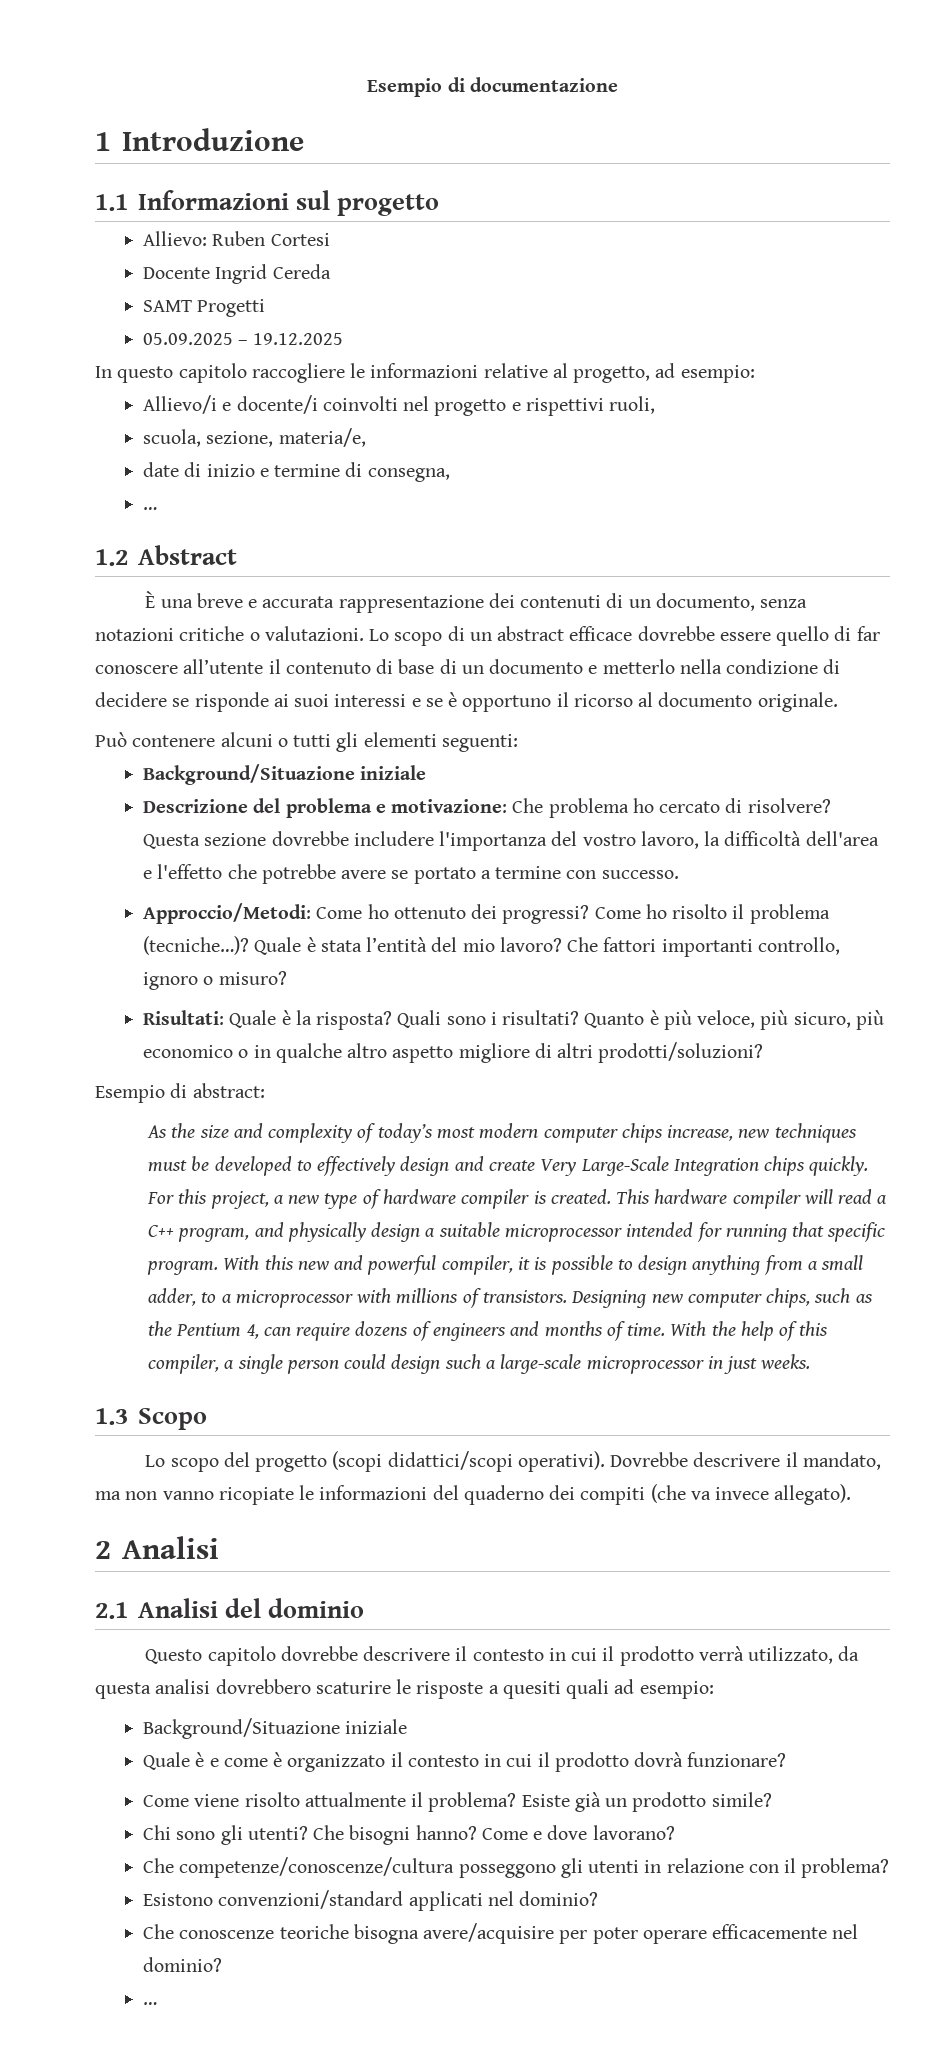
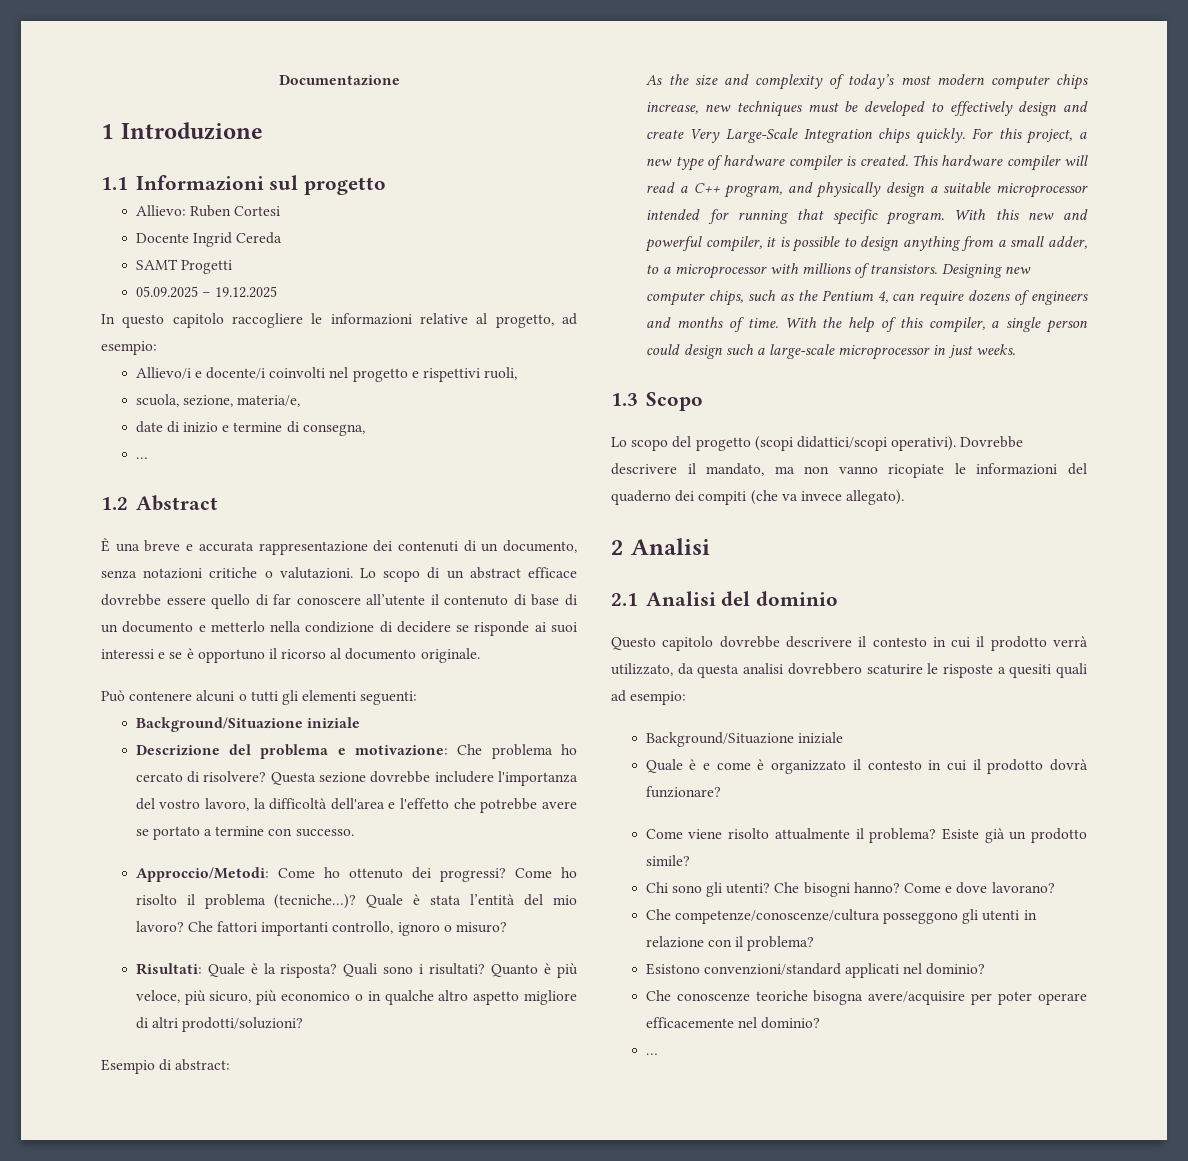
[367,77,618,97] Esempio di documentazione -> [278,75,400,86] Documentazione

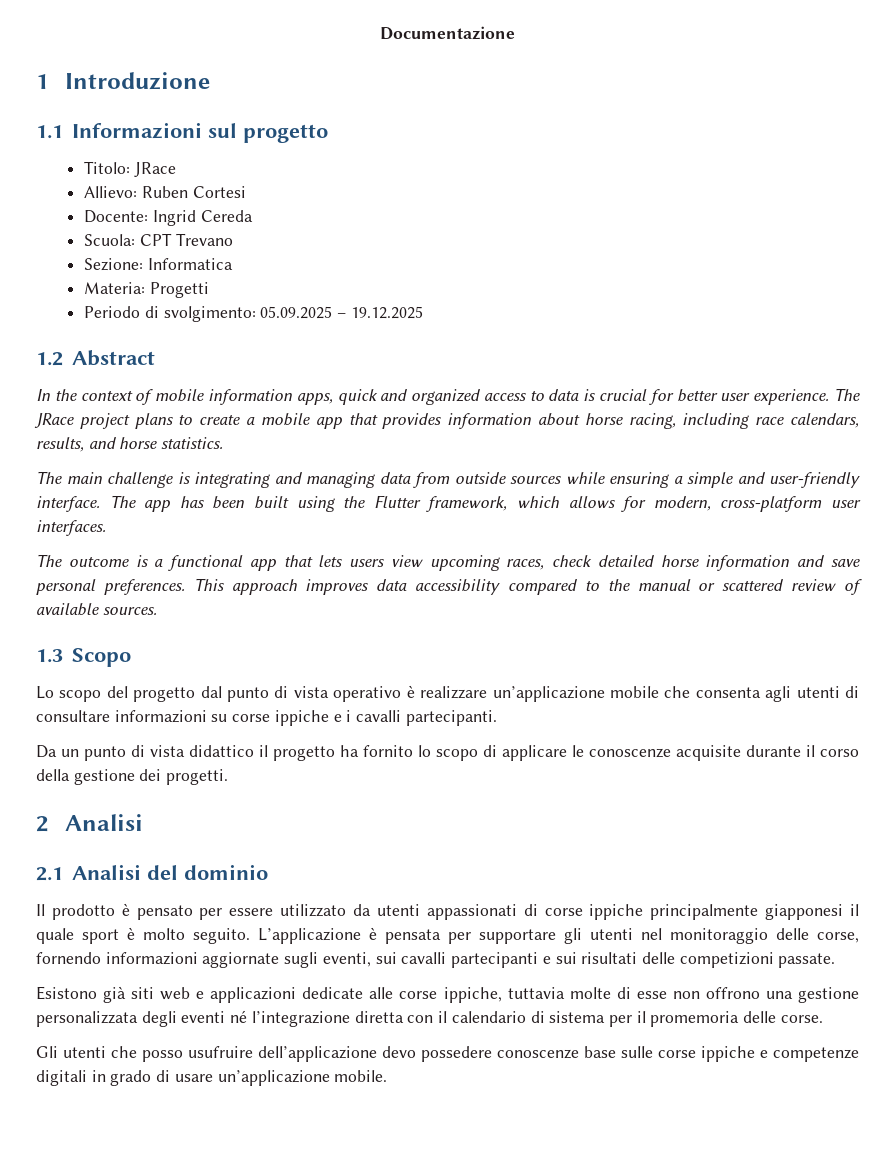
(387, 186) none -> [84,161,176,177] // Titolo: JRace
[135,233,189,243] Docente -> [84,210,149,223] Docente:
[135,259,232,274] [135,286,278,298] [101,313,577,328] [101,341,157,355] [135,367,518,382] [135,394,301,407] [135,421,365,436] [135,457,148,459] [101,495,218,511] [101,538,577,555] [101,567,577,582] [101,594,577,609] [101,621,577,636] [101,648,480,663] [101,690,418,705] [135,717,360,732] [135,744,577,759] [135,771,578,786] [135,798,577,813] [135,826,354,840] [135,867,577,882] [135,894,578,909] [135,921,508,936] [135,963,579,978] [135,990,577,1005] [135,1017,304,1032] [101,1059,231,1074] [646,74,1088,90] [646,101,1088,117] [646,128,1087,144] [646,155,1088,171] [646,182,1088,198] [646,209,1088,225] [645,236,1087,252] [646,263,1031,279] [646,290,1088,306] [646,317,1088,333] [646,344,1015,360] SAMT Progetti // 05.09.2025 – 19.12.2025 // In questo capitolo raccogliere le informazioni relative al progetto, ad esempio: // Allievo/i e docente/i coinvolti nel progetto e rispettivi ruoli, // scuola, sezione, materia/e, // date di inizio e termine di consegna, // … // 1.2 Abstract // È una breve e accurata rappresentazione dei contenuti di un documento, senza notazioni critiche o valutazioni. Lo scopo di un abstract efficace dovrebbe essere quello di far conoscere all’utente il contenuto di base di un documento e metterlo nella condizione di decidere se risponde ai suoi interessi e se è opportuno il ricorso al documento originale. // Può contenere alcuni o tutti gli elementi seguenti: // Background/Situazione iniziale // Descrizione del problema e motivazione: Che problema ho cercato di risolvere? Questa sezione dovrebbe includere l'importanza del vostro lavoro, la difficoltà dell'area e l'effetto che potrebbe avere se portato a termine con successo. // Approccio/Metodi: Come ho ottenuto dei progressi? Come ho risolto il problema (tecniche…)? Quale è stata l’entità del mio lavoro? Che fattori importanti controllo, ignoro o misuro? // Risultati: Quale è la risposta? Quali sono i risultati? Quanto è più veloce, più sicuro, più economico o in qualche altro aspetto migliore di altri prodotti/soluzioni? // Esempio di abstract: // As the size and complexity of today’s most modern computer chips increase, new techniques must be developed to effectively design and create Very Large-Scale Integration chips quickly. For this project, a new type of hardware compiler is created. This hardware compiler will read a C++ program, and physically design a suitable microprocessor intended for running that specific program. With this new and powerful compiler, it is possible to design anything from a small adder, to a microprocessor with millions of transistors. Designing new computer chips, such as the Pentium 4, can require dozens of engineers and months of time. With the help of this compiler, a single person could design such a large-scale microprocessor in just weeks. -> [84,233,233,246] [84,258,233,271] [84,282,209,298] [84,306,423,322] [36,350,155,366] [36,388,860,405] [34,413,859,429] [36,437,224,452] [36,471,860,488] [36,495,862,512] [36,520,106,536] [36,554,860,571] [36,578,863,595] [36,603,157,616] Scuola: CPT Trevano // Sezione: Informatica // Materia: Progetti // Periodo di svolgimento: 05.09.2025 – 19.12.2025 // 1.2 Abstract // In the context of mobile information apps, quick and organized access to data is crucial for better user experience. The JRace project plans to create a mobile app that provides information about horse racing, including race calendars, results, and horse statistics. // The main challenge is integrating and managing data from outside sources while ensuring a simple and user-friendly interface. The app has been built using the Flutter framework, which allows for modern, cross-platform user interfaces. // The outcome is a functional app that lets users view upcoming races, check detailed horse information and save personal preferences. This approach improves data accessibility compared to the manual or scattered review of available sources.
[754,436,1024,451] [611,463,1087,478] [611,490,905,505] (scopi didattici/scopi operativi). Dovrebbe descrivere il mandato, ma non vanno ricopiate le informazioni del quaderno dei compiti (che va invece allegato). -> [200,685,859,702] [36,710,497,726] [36,745,859,761] [36,769,229,785] dal punto di vista operativo è realizzare un’applicazione mobile che consenta agli utenti di consultare informazioni su corse ippiche e i cavalli partecipanti. // Da un punto di vista didattico il progetto ha fornito lo scopo di applicare le conoscenze acquisite durante il corso della gestione dei progetti.
[611,636,1088,651] [611,663,1087,678] [611,690,687,705] [645,732,843,747] [645,759,1088,774] [645,786,721,798] [645,828,1087,843] [645,855,690,866] [645,882,1055,897] [645,909,1037,924] [645,936,815,951] [645,963,986,978] [645,990,1087,1005] [645,1017,821,1029] [645,1053,658,1055] Questo capitolo dovrebbe descrivere il contesto in cui il prodotto verrà utilizzato, da questa analisi dovrebbero scaturire le risposte a quesiti quali ad esempio: // Background/Situazione iniziale // Quale è e come è organizzato il contesto in cui il prodotto dovrà funzionare? // Come viene risolto attualmente il problema? Esiste già un prodotto simile? // Chi sono gli utenti? Che bisogni hanno? Come e dove lavorano? // Che competenze/conoscenze/cultura posseggono gli utenti in relazione con il problema? // Esistono convenzioni/standard applicati nel dominio? // Che conoscenze teoriche bisogna avere/acquisire per poter operare efficacemente nel dominio? // … -> [36,903,860,920] [36,927,859,944] [36,952,836,968] [36,986,859,1003] [36,1010,823,1027] [36,1046,859,1062] [36,1070,388,1086] Il prodotto è pensato per essere utilizzato da utenti appassionati di corse ippiche principalmente giapponesi il quale sport è molto seguito. L’applicazione è pensata per supportare gli utenti nel monitoraggio delle corse, fornendo informazioni aggiornate sugli eventi, sui cavalli partecipanti e sui risultati delle competizioni passate. // Esistono già siti web e applicazioni dedicate alle corse ippiche, tuttavia molte di esse non offrono una gestione personalizzata degli eventi né l’integrazione diretta con il calendario di sistema per il promemoria delle corse. // Gli utenti che posso usufruire dell’applicazione devo possedere conoscenze base sulle corse ippiche e competenze digitali in grado di usare un’applicazione mobile.

